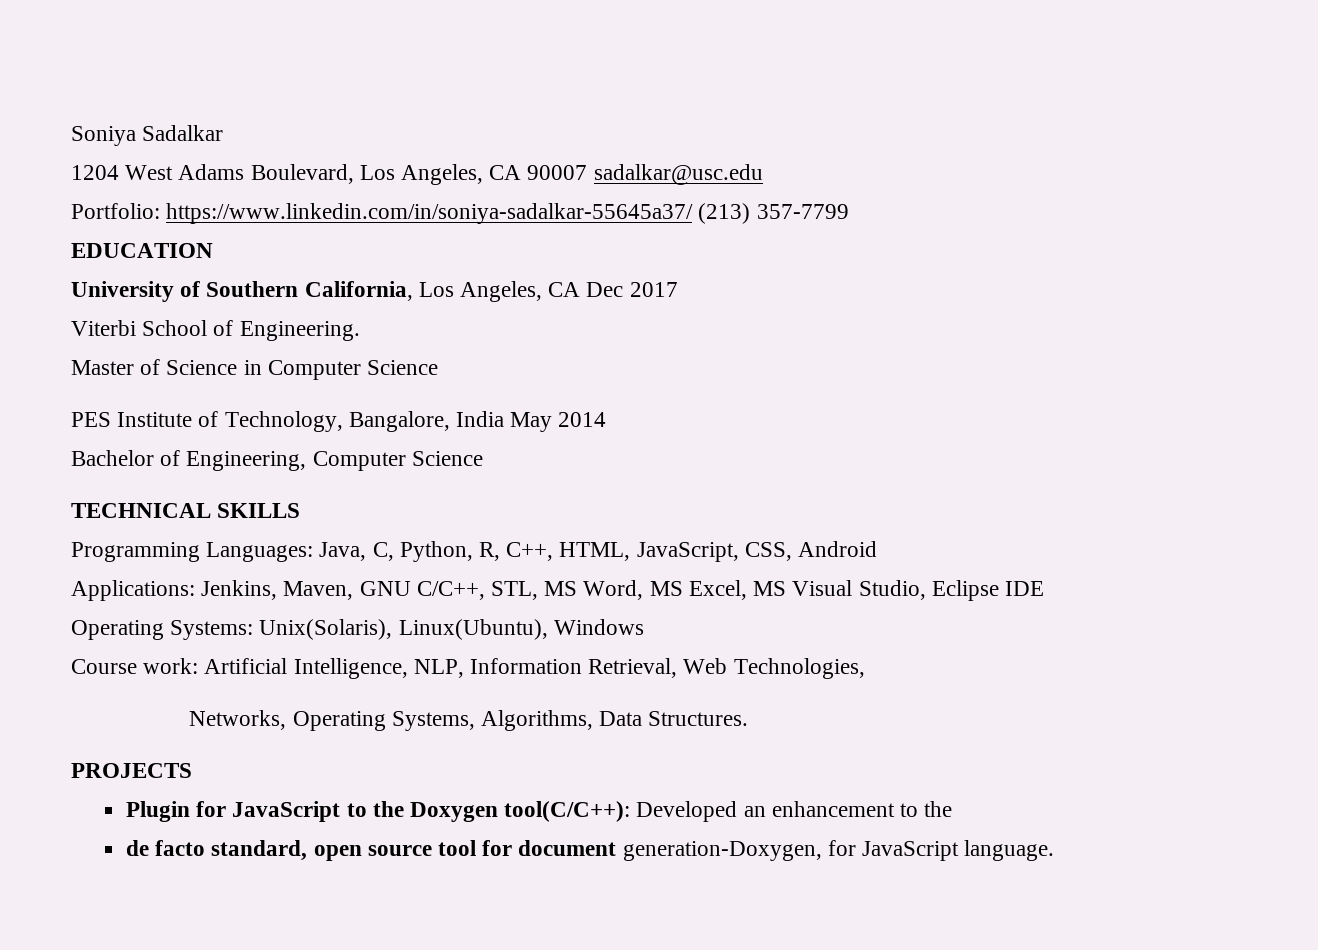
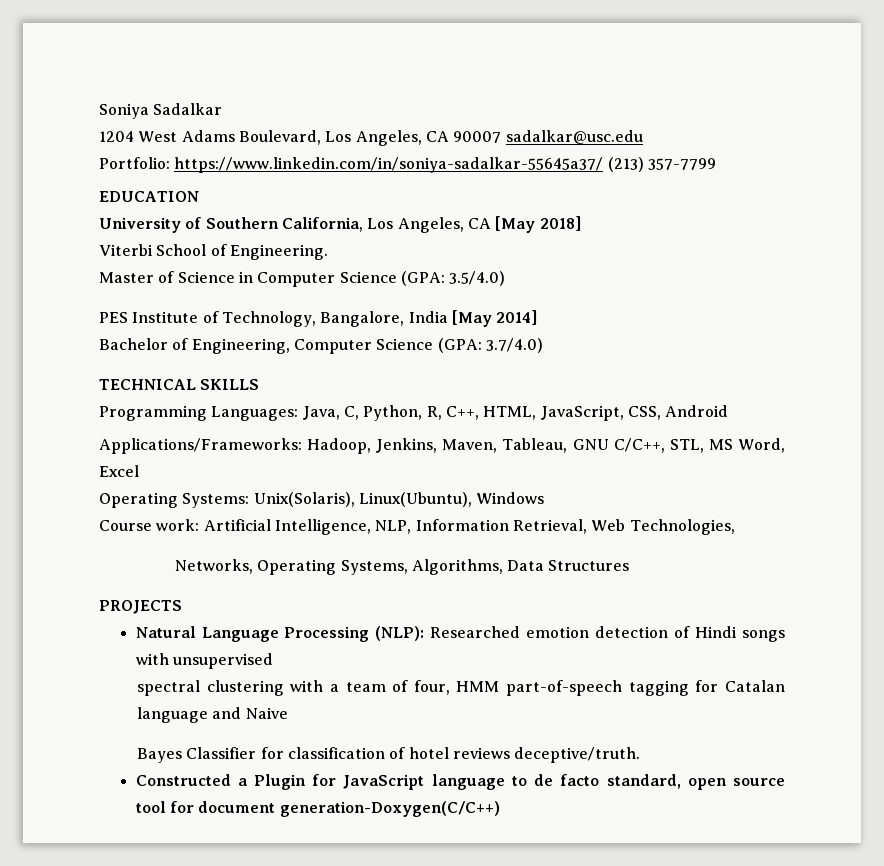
[586,282,678,297] Dec 2017 -> [495,216,581,233] [May 2018]
(439, 367) none -> [400,271,506,286] (GPA: 3.5/4.0)
[510,412,607,432] May 2014 -> [451,310,538,327] [May 2014]
(483, 458) none -> [437,338,543,353] (GPA: 3.7/4.0)
[71,580,195,601] Applications: -> [99,438,372,454] Applications/Frameworks: Hadoop,
(354, 590) none -> [502,438,568,453] Tableau,
[649,580,1044,601] MS Excel, MS Visual Studio, Eclipse IDE -> [99,465,139,477] Excel
[648,711,749,726] Structures. -> [548,560,630,571] Structures
[125,801,953,822] Plugin for JavaScript to the Doxygen tool(C/C++): Developed an enhancement to the // -> [135,626,786,642] [135,653,273,669] [136,680,785,696] [136,707,288,723] [136,747,641,763] [135,774,527,790] Natural Language Processing (NLP): Researched emotion detection of Hindi songs with unsupervised // spectral clustering with a team of four, HMM part-of-speech tagging for Catalan language and Naive // Bayes Classifier for classification of hotel reviews deceptive/truth. // Constructed a Plugin for JavaScript language to
[622,840,1055,861] generation-Doxygen, for JavaScript language. -> [279,801,500,817] generation-Doxygen(C/C++)

